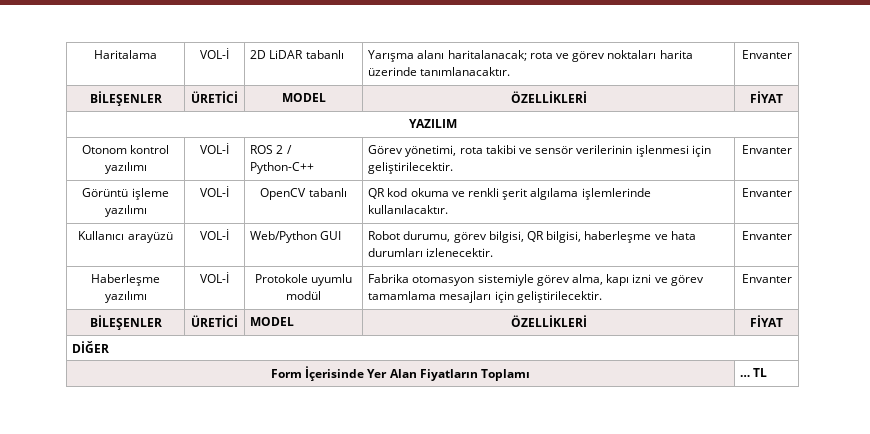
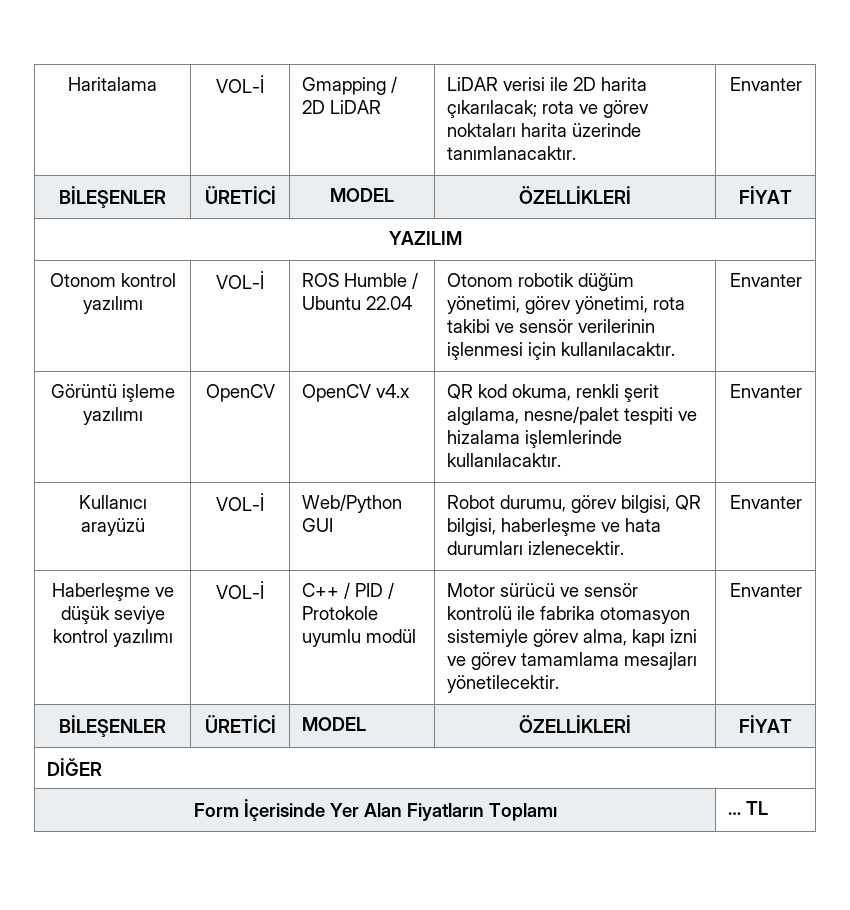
(229, 53) none -> [302,76,398,95] Gmapping /
[305,50,344,59] [368,50,527,62] tabanlı | Yarışma alanı haritalanacak; -> [447,77,648,91] [447,100,538,118] | LiDAR verisi ile 2D harita çıkarılacak;
[276,145,292,154] [250,162,315,174] [368,145,404,154] 2 / Python-C++ | Görev -> [344,272,419,289] [302,296,413,310] [447,273,635,291] [447,296,572,314] Humble / Ubuntu 22.04 | Otonom robotik düğüm yönetimi, görev
[368,162,454,174] geliştirilecektir. -> [561,342,676,356] kullanılacaktır.
[200,186,229,197] [260,188,347,200] VOL-İ | OpenCV tabanlı -> [205,384,275,402] [302,384,411,402] OpenCV | OpenCV v4.x
[410,188,579,200] okuma ve renkli şerit algılama -> [512,384,660,402] [447,406,698,425] [447,430,521,444] okuma, renkli şerit algılama, nesne/palet tespiti ve hizalama
[104,291,147,303] [200,272,229,283] [254,274,353,286] [286,291,321,300] [368,274,410,283] yazılımı | VOL-İ | Protokole uyumlu modül | Fabrika -> [154,587,174,597] [60,606,165,624] [52,629,173,647] [215,581,264,599] [302,582,395,599] [302,606,379,620] [302,629,417,647] [447,583,639,597] [447,606,596,620] ve düşük seviye kontrol yazılımı | VOL-İ | C++ / PID / Protokole uyumlu modül | Motor sürücü ve sensör kontrolü ile fabrika
[494,291,602,303] için geliştirilecektir. -> [447,675,560,693] yönetilecektir.

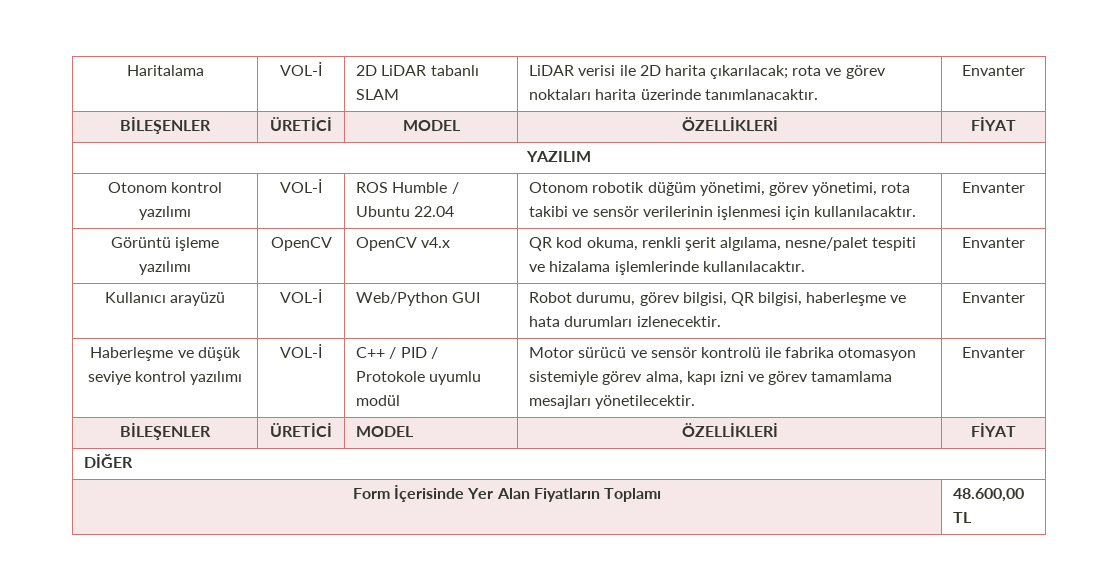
[302,76,398,95] Gmapping / -> (322, 69) none
(382, 107) none -> [430,65,479,76] [356,89,400,100] tabanlı SLAM
[728,812,742,815] … -> [953,488,1025,502] 48.600,00

